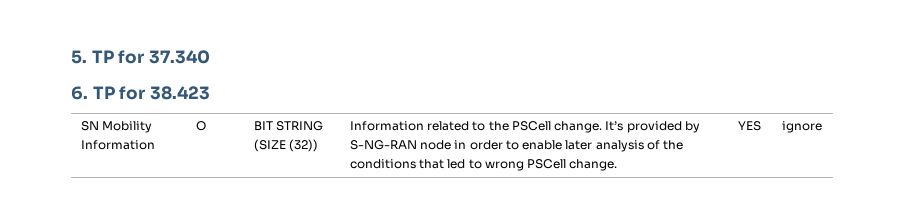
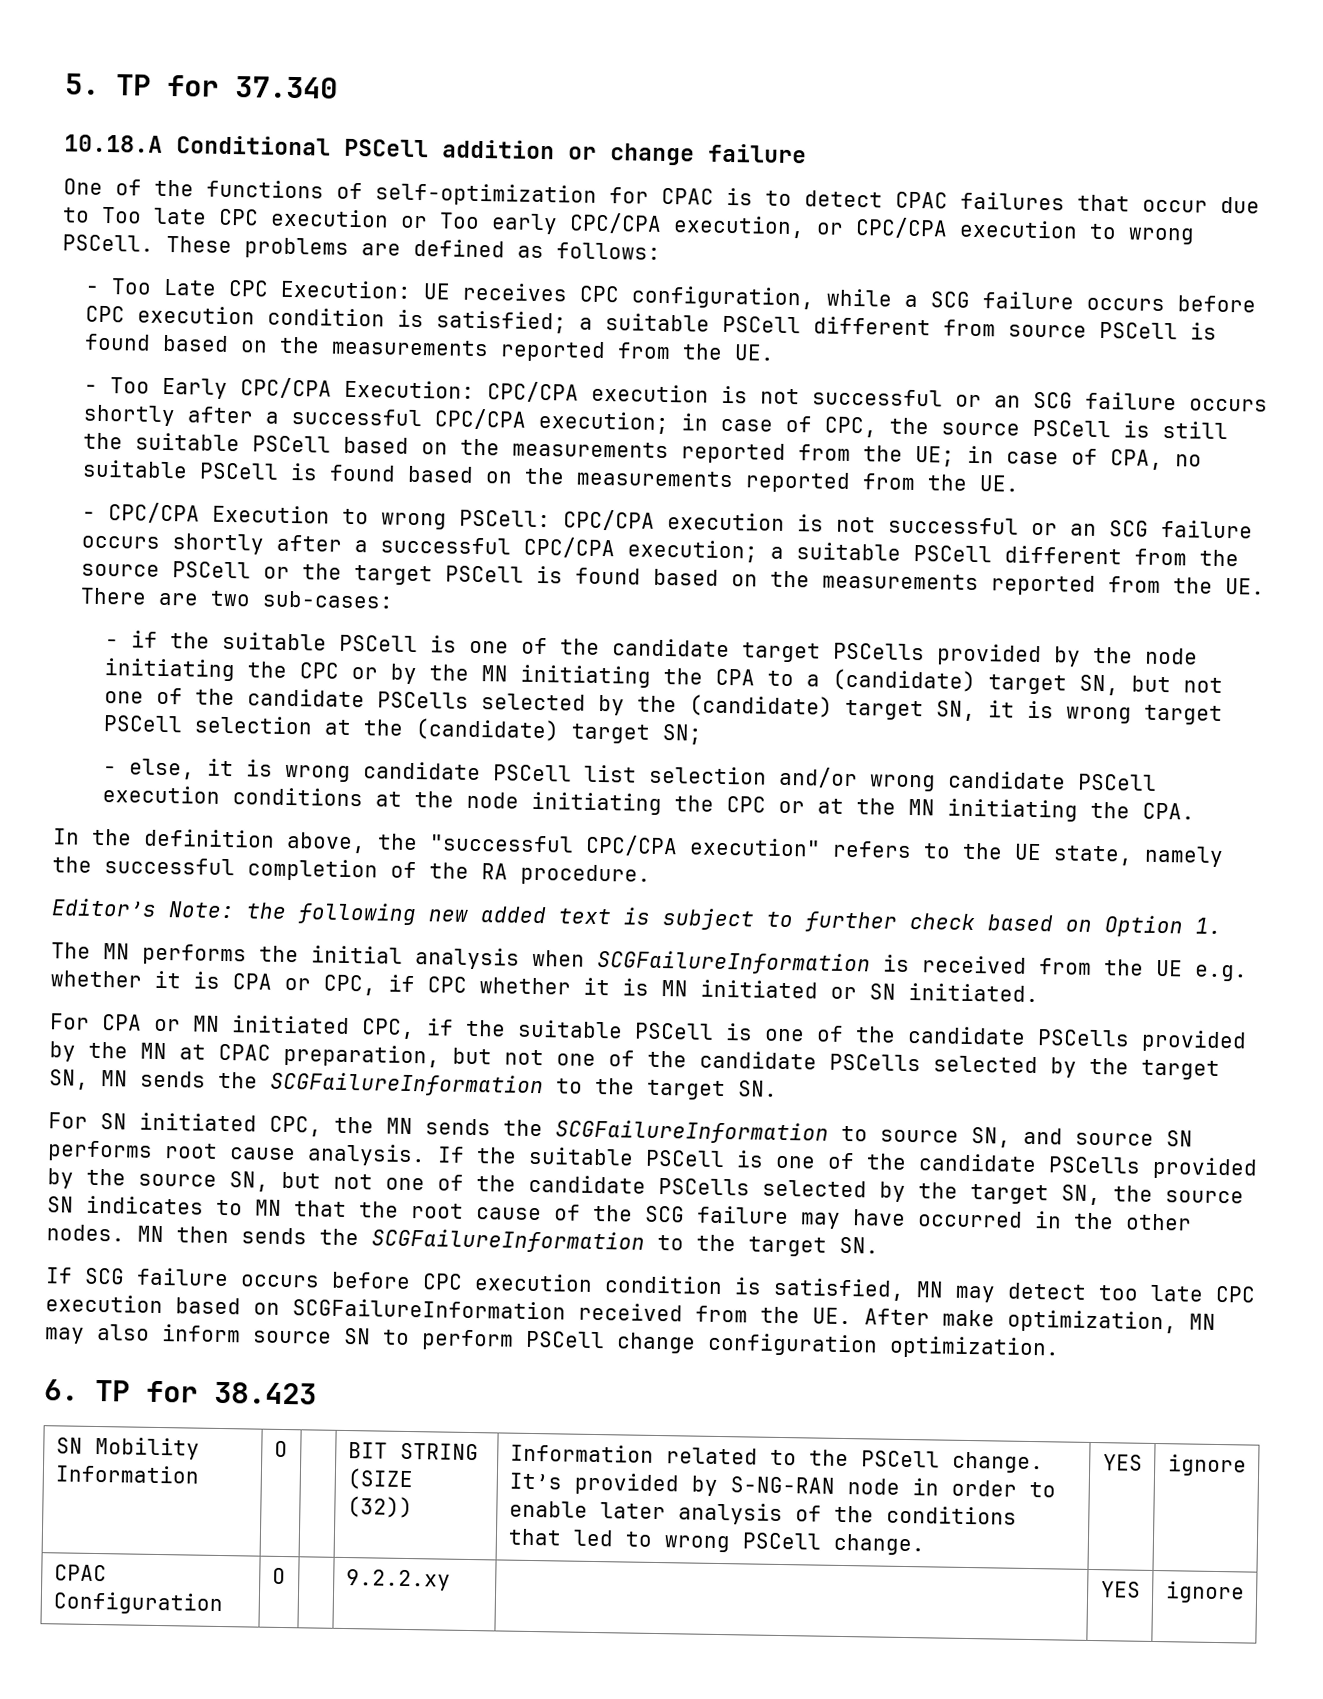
(210, 57) none -> [64,134,807,166] [63,178,1260,214] [62,206,1195,245] [62,234,661,260] [85,278,1257,313] [85,305,1218,340] [84,333,776,363] [84,377,1269,412] [83,404,1229,440] [83,432,1203,471] [82,459,1021,493] [82,502,1254,539] [81,533,1240,567] [81,561,1266,596] [80,587,395,609] [104,630,1198,667] [103,658,1223,696] [103,687,1223,725] [102,715,703,745] [102,758,1157,792] [101,785,1195,822] [53,828,1224,868] [52,856,651,886] [51,898,1222,938] [51,942,1248,982] [50,970,1039,1003] [50,1013,1247,1053] [49,1041,1220,1080] [49,1069,778,1101] [48,1112,1193,1148] [47,1140,1258,1180] [47,1168,1244,1206] [47,1195,1192,1231] [46,1224,879,1257] [45,1267,1256,1303] [45,1294,1216,1334] [44,1324,1060,1360] // 10.18.A Conditional PSCell addition or change failure // One of the functions of self-optimization for CPAC is to detect CPAC failures that occur due to Too late CPC execution or Too early CPC/CPA execution, or CPC/CPA execution to wrong PSCell. These problems are defined as follows: // - Too Late CPC Execution: UE receives CPC configuration, while a SCG failure occurs before CPC execution condition is satisfied; a suitable PSCell different from source PSCell is found based on the measurements reported from the UE. // - Too Early CPC/CPA Execution: CPC/CPA execution is not successful or an SCG failure occurs shortly after a successful CPC/CPA execution; in case of CPC, the source PSCell is still the suitable PSCell based on the measurements reported from the UE; in case of CPA, no suitable PSCell is found based on the measurements reported from the UE. // - CPC/CPA Execution to wrong PSCell: CPC/CPA execution is not successful or an SCG failure occurs shortly after a successful CPC/CPA execution; a suitable PSCell different from the source PSCell or the target PSCell is found based on the measurements reported from the UE. There are two sub-cases: // - if the suitable PSCell is one of the candidate target PSCells provided by the node initiating the CPC or by the MN initiating the CPA to a (candidate) target SN, but not one of the candidate PSCells selected by the (candidate) target SN, it is wrong target PSCell selection at the (candidate) target SN; // - else, it is wrong candidate PSCell list selection and/or wrong candidate PSCell execution conditions at the node initiating the CPC or at the MN initiating the CPA. // In the definition above, the "successful CPC/CPA execution" refers to the UE state, namely the successful completion of the RA procedure. // Editor’s Note: the following new added text is subject to further check based on Option 1. // The MN performs the initial analysis when SCGFailureInformation is received from the UE e.g. whether it is CPA or CPC, if CPC whether it is MN initiated or SN initiated. // For CPA or MN initiated CPC, if the suitable PSCell is one of the candidate PSCells provided by the MN at CPAC preparation, but not one of the candidate PSCells selected by the target SN, MN sends the SCGFailureInformation to the target SN. // For SN initiated CPC, the MN sends the SCGFailureInformation to source SN, and source SN performs root cause analysis. If the suitable PSCell is one of the candidate PSCells provided by the source SN, but not one of the candidate PSCells selected by the target SN, the source SN indicates to MN that the root cause of the SCG failure may have occurred in the other nodes. MN then sends the SCGFailureInformation to the target SN. // If SCG failure occurs before CPC execution condition is satisfied, MN may detect too late CPC execution based on SCGFailureInformation received from the UE. After make optimization, MN may also inform source SN to perform PSCell change configuration optimization.
(822, 127) none -> [53,1564,107,1582] [52,1591,223,1616] [271,1567,286,1585] [345,1569,451,1591] [1100,1581,1141,1598] [1164,1581,1245,1604] // CPAC Configuration | O | | 9.2.2.xy | | YES | ignore

